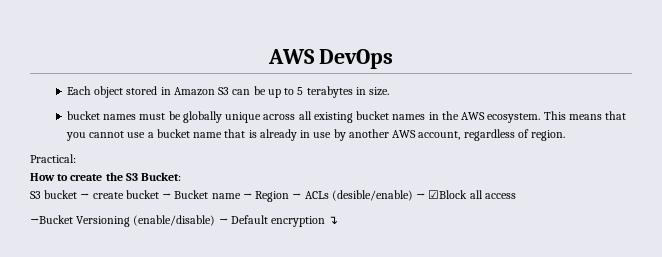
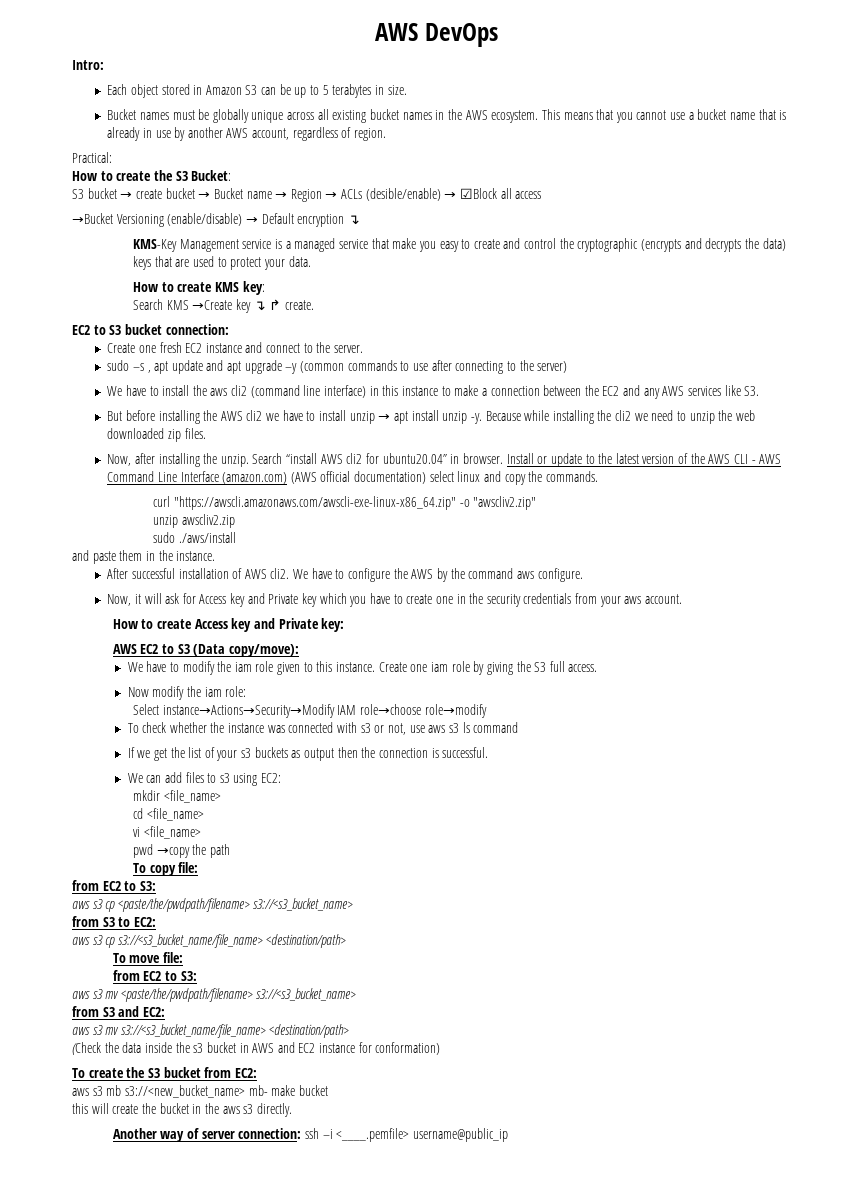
(394, 59) none -> [72,60,104,70] // Intro:
[66,111,100,120] bucket -> [107,109,137,120] Bucket
(339, 220) none -> [133,238,786,252] [133,256,311,270] [133,281,265,295] [133,299,314,313] [72,324,229,335] [107,342,364,353] [107,360,568,374] [107,385,760,399] [107,410,755,424] [107,428,206,442] [107,453,782,467] [107,471,598,485] [153,496,537,510] [153,514,236,528] [153,532,237,543] [72,550,216,564] [107,568,583,582] [107,593,683,607] [112,618,345,632] [112,644,299,657] [127,661,598,675] [127,686,247,700] [133,704,487,718] [127,722,519,735] [127,747,489,761] [127,772,282,786] [133,790,221,803] [133,808,204,821] [133,826,201,839] [133,844,230,858] [133,862,199,876] [72,880,156,891] [72,898,353,912] [72,916,156,927] [72,934,346,948] [112,952,183,963] [112,970,197,981] [72,988,356,1002] [72,1006,165,1017] [72,1024,349,1038] [72,1042,441,1055] [72,1067,257,1078] [72,1085,328,1098] [72,1103,292,1117] [112,1128,508,1142] // KMS-Key Management service is a managed service that make you easy to create and control the cryptographic (encrypts and decrypts the data) keys that are used to protect your data. // How to create KMS key: // Search KMS →Create key ↴ ↱ create. // EC2 to S3 bucket connection: // Create one fresh EC2 instance and connect to the server. // sudo –s , apt update and apt upgrade –y (common commands to use after connecting to the server) // We have to install the aws cli2 (command line interface) in this instance to make a connection between the EC2 and any AWS services like S3. // But before installing the AWS cli2 we have to install unzip → apt install unzip -y. Because while installing the cli2 we need to unzip the web downloaded zip files. // Now, after installing the unzip. Search “install AWS cli2 for ubuntu20.04” in browser. Install or update to the latest version of the AWS CLI - AWS Command Line Interface (amazon.com) (AWS official documentation) select linux and copy the commands. // curl "https://awscli.amazonaws.com/awscli-exe-linux-x86_64.zip" -o "awscliv2.zip" // unzip awscliv2.zip // sudo ./aws/install // and paste them in the instance. // After successful installation of AWS cli2. We have to configure the AWS by the command aws configure. // Now, it will ask for Access key and Private key which you have to create one in the security credentials from your aws account. // How to create Access key and Private key: // AWS EC2 to S3 (Data copy/move): // We have to modify the iam role given to this instance. Create one iam role by giving the S3 full access. // Now modify the iam role: // Select instance→Actions→Security→Modify IAM role→choose role→modify // To check whether the instance was connected with s3 or not, use aws s3 ls command // If we get the list of your s3 buckets as output then the connection is successful. // We can add files to s3 using EC2: // mkdir <file_name> // cd <file_name> // vi <file_name> // pwd →copy the path // To copy file: // from EC2 to S3: // aws s3 cp <paste/the/pwdpath/filename> s3://<s3_bucket_name> // from S3 to EC2: // aws s3 cp s3://<s3_bucket_name/file_name> <destination/path> // To move file: // from EC2 to S3: // aws s3 mv <paste/the/pwdpath/filename> s3://<s3_bucket_name> // from S3 and EC2: // aws s3 mv s3://<s3_bucket_name/file_name> <destination/path> // (Check the data inside the s3 bucket in AWS and EC2 instance for conformation) // To create the S3 bucket from EC2: // aws s3 mb s3://<new_bucket_name> mb- make bucket // this will create the bucket in the aws s3 directly. // Another way of server connection: ssh –i <____.pemfile> username@public_ip

